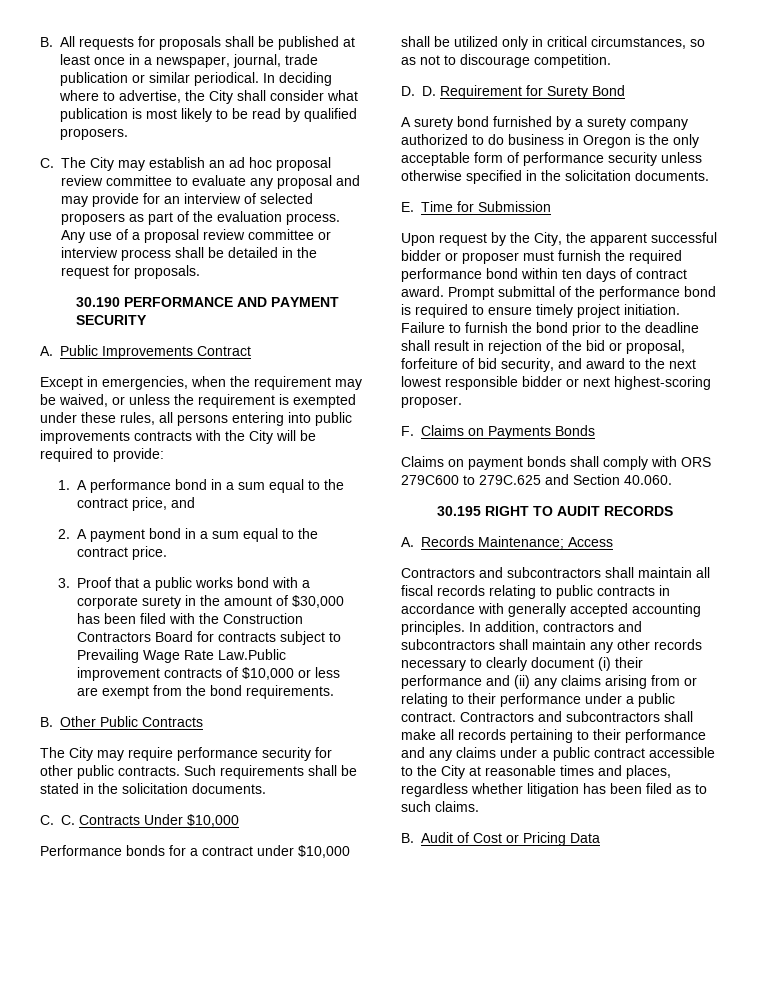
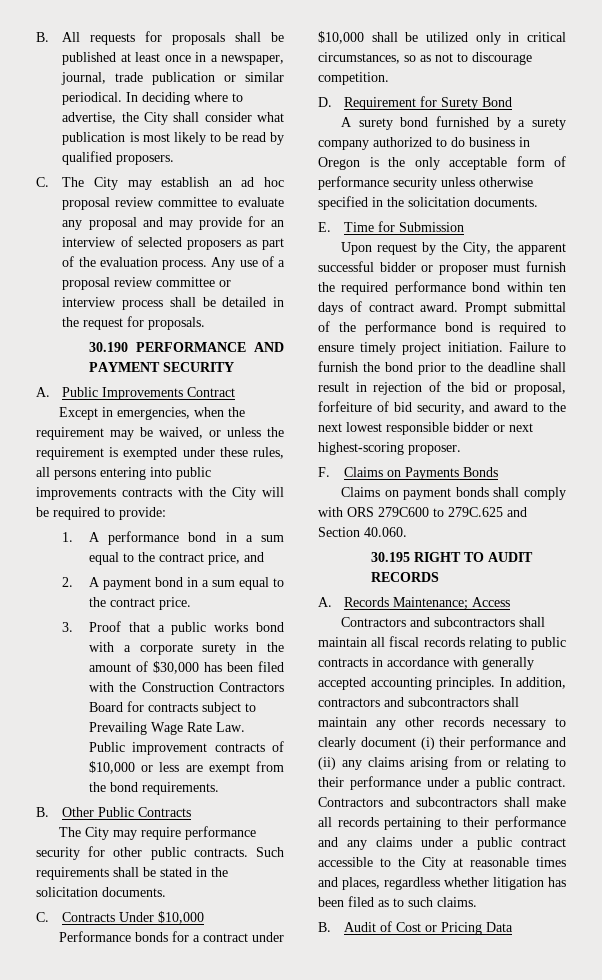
[218,649,287,660] Law.Public -> [215,722,245,732] [88,742,125,752] Law. Public
[61,815,75,825] C. -> (49, 917) none
[422,86,436,96] D. -> (332, 102) none

